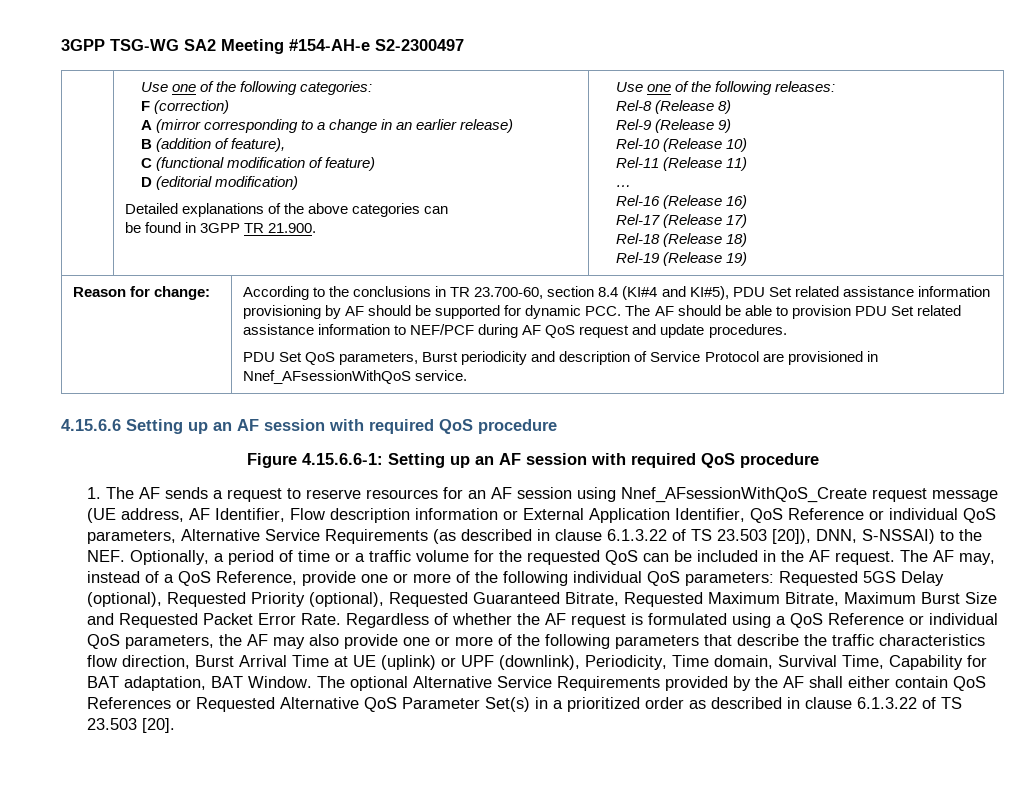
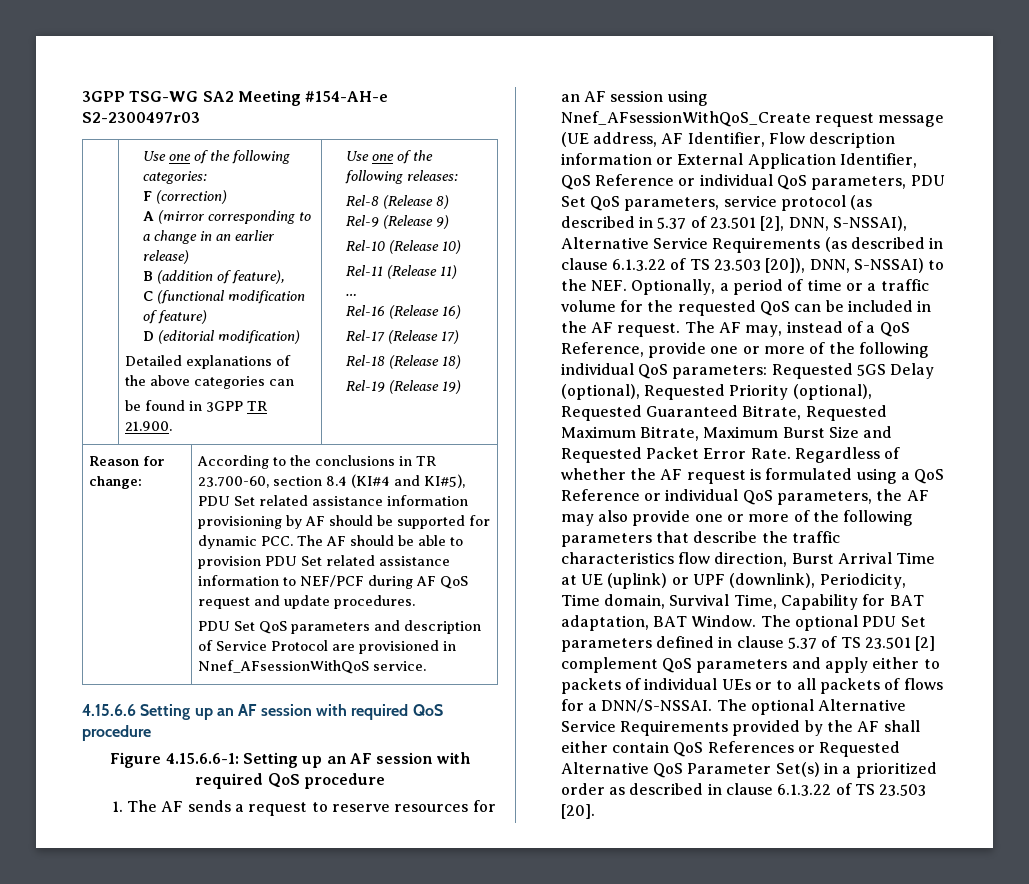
[375,39,464,51] S2-2300497 -> [82,112,200,123] S2-2300497r03
[339,351,528,365] parameters, Burst periodicity -> [291,622,371,634] parameters
(176, 537) none -> [910,175,945,186] [560,195,873,211] [560,216,907,231] PDU Set QoS parameters, service protocol (as described in 5.37 of 23.501 [2], DNN, S-NSSAI),
(408, 683) none -> [862,616,926,627] [560,636,936,652] [560,657,940,673] [560,678,943,694] [560,699,814,715] PDU Set parameters defined in clause 5.37 of TS 23.501 [2] complement QoS parameters and apply either to packets of individual UEs or to all packets of flows for a DNN/S-NSSAI. The optional

